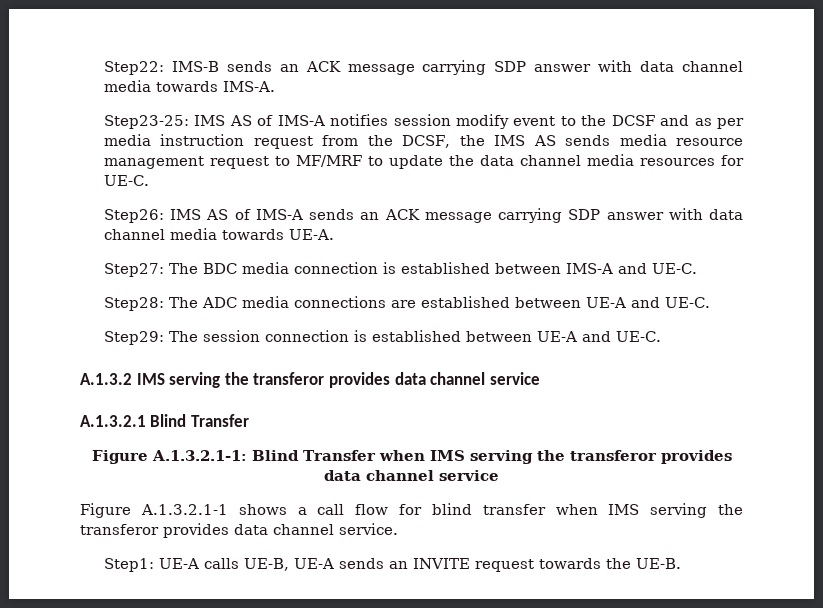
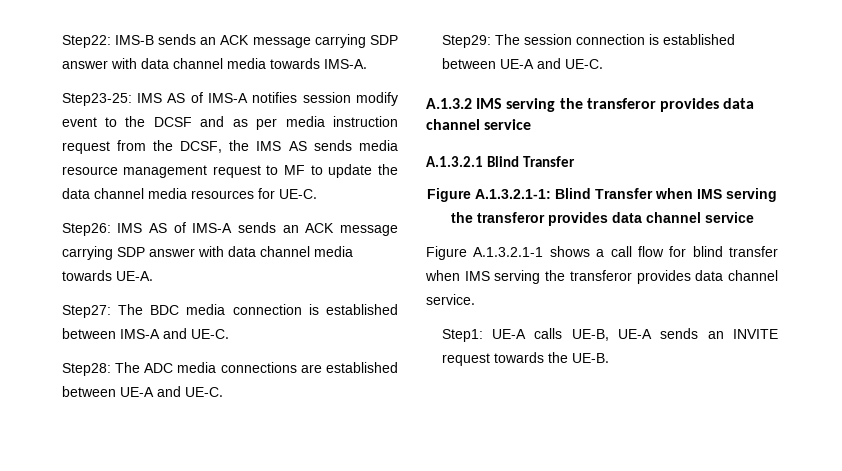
[295,155,362,167] MF/MRF -> [284,165,306,175] MF

